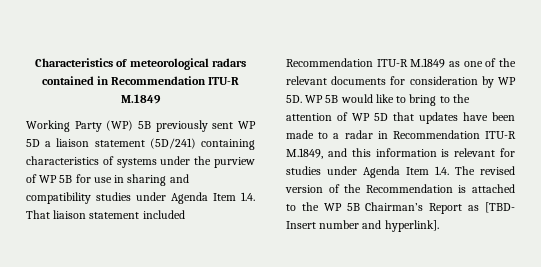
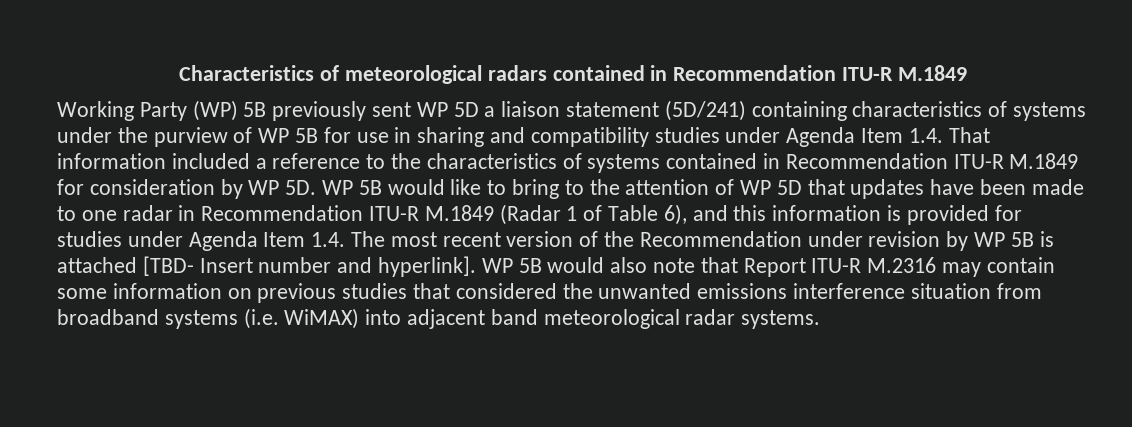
[53,210,185,219] [286,58,516,68] [286,76,387,85] liaison statement included Recommendation ITU-R M.1849 as one of the relevant documents -> [57,153,1079,173] information included a reference to the characteristics of systems contained in Recommendation ITU-R M.1849
[333,133,340,139] a -> [81,210,117,221] one
[286,148,323,159] M.1849, -> [424,204,687,225] M.1849 (Radar 1 of Table 6),
[454,148,496,157] relevant -> [906,205,989,225] provided
[480,166,515,175] revised -> [390,232,501,247] most recent
[458,184,515,193] [286,202,480,214] is attached to the WP 5B Chairman’s Report as -> [807,231,1054,251] [57,257,137,273] under revision by WP 5B is attached
(439, 226) none -> [481,257,1055,277] [57,283,1042,303] [57,308,821,329] WP 5B would also note that Report ITU-R M.2316 may contain some information on previous studies that considered the unwanted emissions interference situation from broadband systems (i.e. WiMAX) into adjacent band meteorological radar systems.

